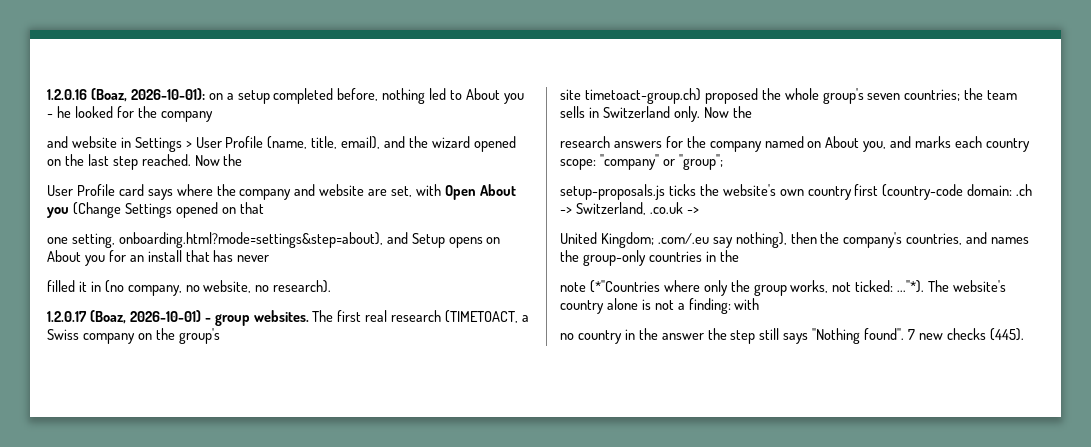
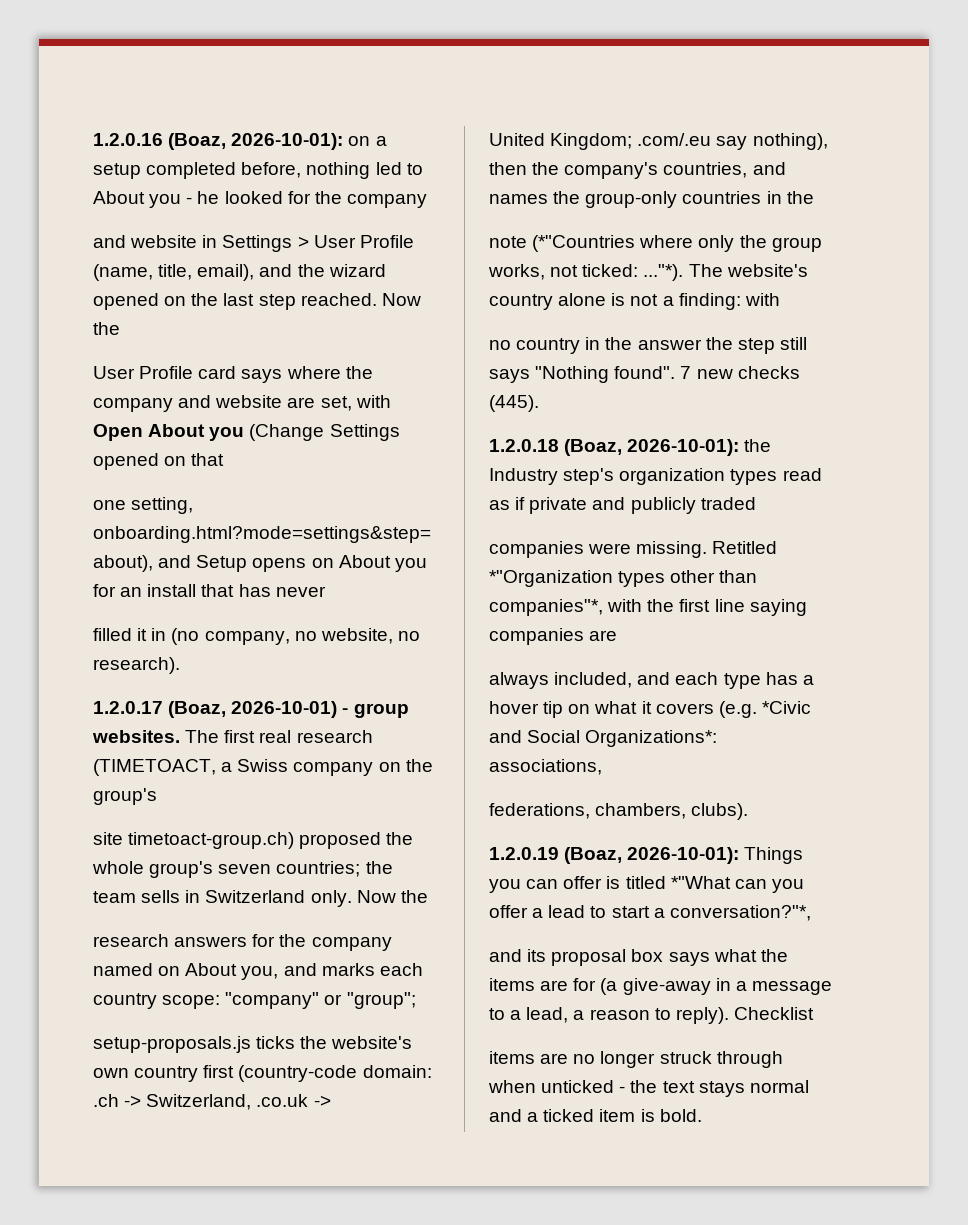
(1024, 334) none -> [489,439,772,456] [489,468,822,485] [489,497,756,514] [489,541,778,558] [489,570,758,587] [489,599,807,616] [489,628,618,645] [489,672,814,689] [489,701,811,718] [489,730,718,747] [489,759,602,775] [489,803,749,820] [489,847,804,864] [489,876,804,893] [489,905,811,921] [489,949,788,966] [489,978,832,995] [489,1007,814,1024] [489,1051,783,1068] [488,1080,809,1097] [489,1109,702,1122] // 1.2.0.18 (Boaz, 2026-10-01): the Industry step's organization types read as if private and publicly traded // companies were missing. Retitled *"Organization types other than companies"*, with the first line saying companies are // always included, and each type has a hover tip on what it covers (e.g. *Civic and Social Organizations*: associations, // federations, chambers, clubs). // 1.2.0.19 (Boaz, 2026-10-01): Things you can offer is titled *"What can you offer a lead to start a conversation?"*, // and its proposal box says what the items are for (a give-away in a message to a lead, a reason to reply). Checklist // items are no longer struck through when unticked - the text stays normal and a ticked item is bold.

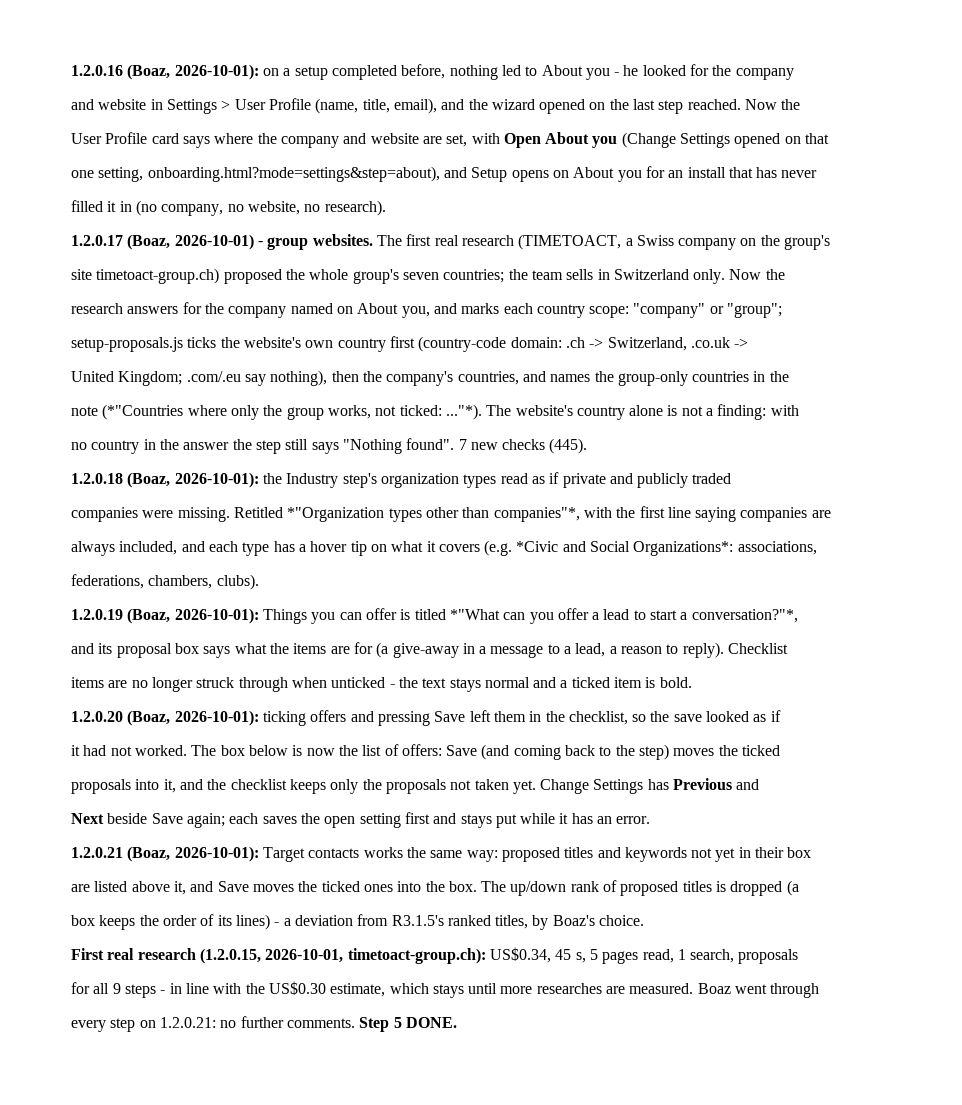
(702, 1115) none -> [71,710,781,726] [71,744,781,760] [71,778,760,794] [71,812,651,828] [71,846,812,862] [71,880,799,896] [71,914,645,930] [71,947,799,964] [71,981,820,998] [71,1016,457,1032] // 1.2.0.20 (Boaz, 2026-10-01): ticking offers and pressing Save left them in the checklist, so the save looked as if // it had not worked. The box below is now the list of offers: Save (and coming back to the step) moves the ticked // proposals into it, and the checklist keeps only the proposals not taken yet. Change Settings has Previous and // Next beside Save again; each saves the open setting first and stays put while it has an error. // 1.2.0.21 (Boaz, 2026-10-01): Target contacts works the same way: proposed titles and keywords not yet in their box // are listed above it, and Save moves the ticked ones into the box. The up/down rank of proposed titles is dropped (a // box keeps the order of its lines) - a deviation from R3.1.5's ranked titles, by Boaz's choice. // First real research (1.2.0.15, 2026-10-01, timetoact-group.ch): US$0.34, 45 s, 5 pages read, 1 search, proposals // for all 9 steps - in line with the US$0.30 estimate, which stays until more researches are measured. Boaz went through // every step on 1.2.0.21: no further comments. Step 5 DONE.

